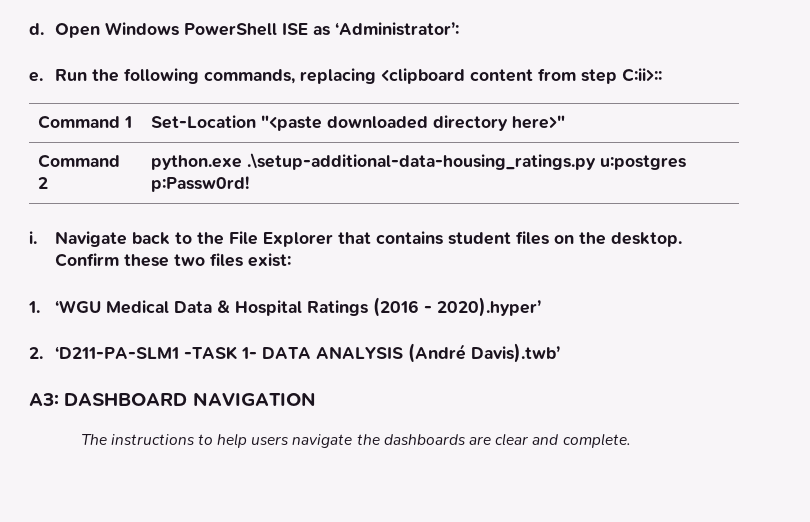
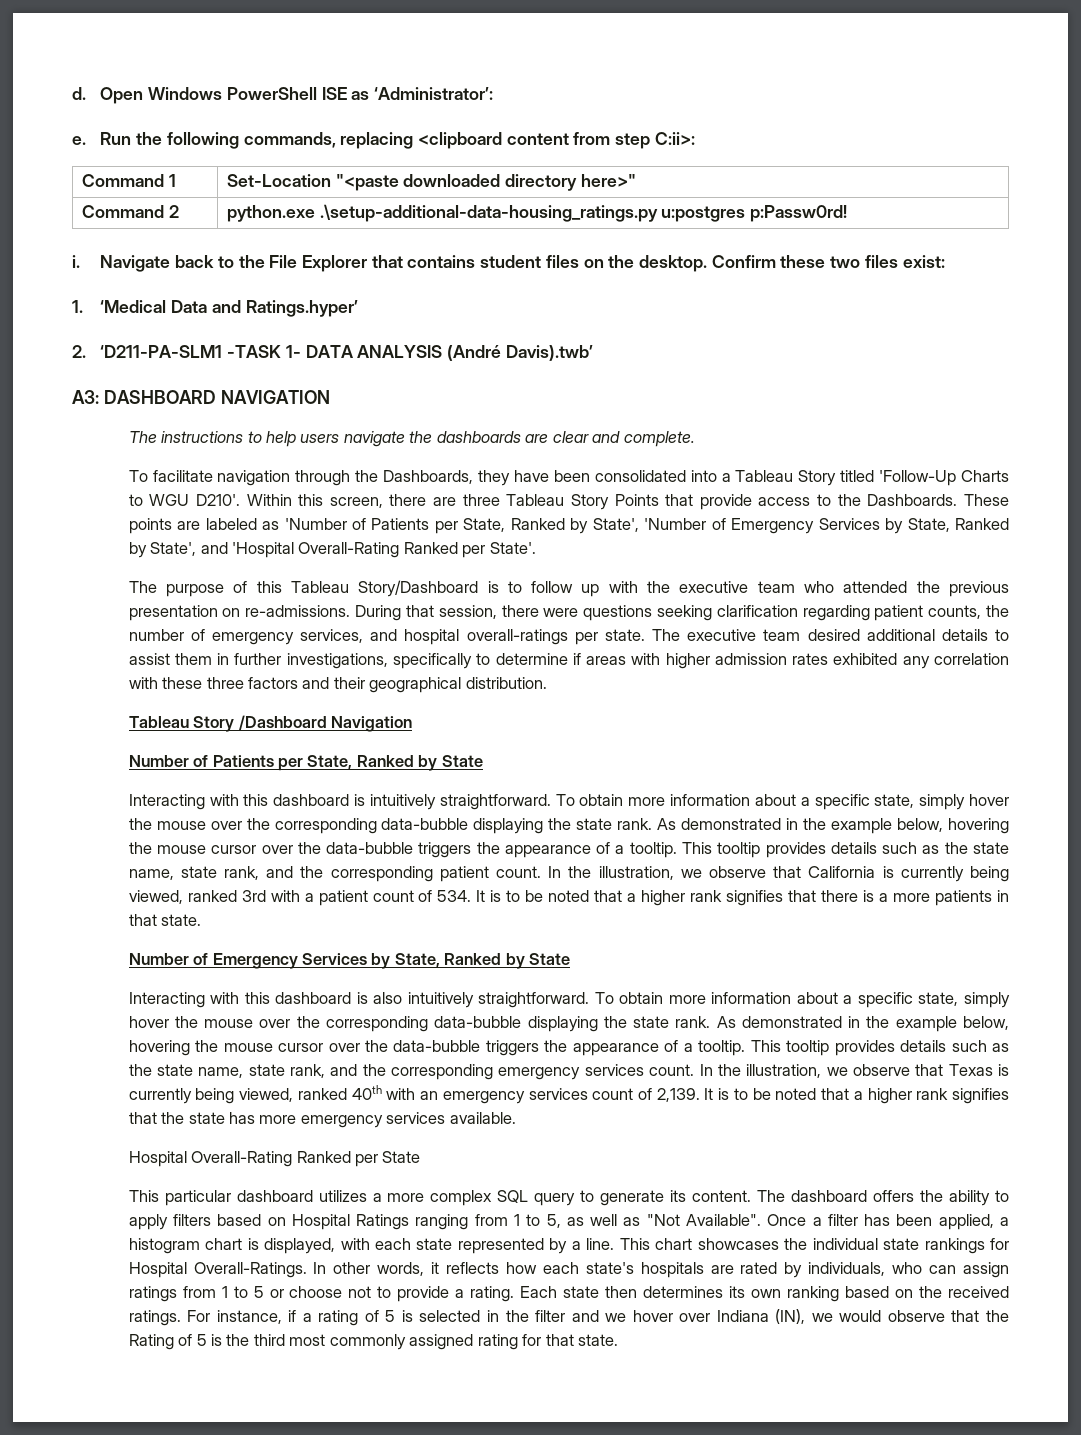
[622,68,663,82] C:ii>:: -> [654,132,695,145] C:ii>:
[55,297,542,317] ‘WGU Medical Data & Hospital Ratings (2016 - 2020).hyper’ -> [100,300,358,317] ‘Medical Data and Ratings.hyper’
(631, 440) none -> [128,470,1010,486] [128,494,1010,510] [128,518,1009,534] [128,542,536,558] [128,580,1009,597] [128,605,1009,621] [128,629,1010,645] [128,653,1010,669] [128,677,547,693] [128,715,413,732] [128,755,483,771] [128,794,1010,810] [128,818,1010,834] [128,842,1010,858] [128,866,1009,882] [128,890,1009,906] [128,914,202,926] [128,953,571,969] [128,992,1011,1008] [128,1016,1010,1032] [128,1040,1009,1056] [128,1064,1009,1080] [128,1085,1009,1104] [128,1112,516,1128] [128,1151,421,1167] [128,1190,1009,1206] [128,1214,1009,1230] [128,1238,1009,1254] [128,1262,1010,1278] [128,1286,1010,1302] [128,1309,1009,1326] [128,1334,619,1350] // To facilitate navigation through the Dashboards, they have been consolidated into a Tableau Story titled 'Follow-Up Charts to WGU D210'. Within this screen, there are three Tableau Story Points that provide access to the Dashboards. These points are labeled as 'Number of Patients per State, Ranked by State', 'Number of Emergency Services by State, Ranked by State', and 'Hospital Overall-Rating Ranked per State'. // The purpose of this Tableau Story/Dashboard is to follow up with the executive team who attended the previous presentation on re-admissions. During that session, there were questions seeking clarification regarding patient counts, the number of emergency services, and hospital overall-ratings per state. The executive team desired additional details to assist them in further investigations, specifically to determine if areas with higher admission rates exhibited any correlation with these three factors and their geographical distribution. // Tableau Story /Dashboard Navigation // Number of Patients per State, Ranked by State // Interacting with this dashboard is intuitively straightforward. To obtain more information about a specific state, simply hover the mouse over the corresponding data-bubble displaying the state rank. As demonstrated in the example below, hovering the mouse cursor over the data-bubble triggers the appearance of a tooltip. This tooltip provides details such as the state name, state rank, and the corresponding patient count. In the illustration, we observe that California is currently being viewed, ranked 3rd with a patient count of 534. It is to be noted that a higher rank signifies that there is a more patients in that state. // Number of Emergency Services by State, Ranked by State // Interacting with this dashboard is also intuitively straightforward. To obtain more information about a specific state, simply hover the mouse over the corresponding data-bubble displaying the state rank. As demonstrated in the example below, hovering the mouse cursor over the data-bubble triggers the appearance of a tooltip. This tooltip provides details such as the state name, state rank, and the corresponding emergency services count. In the illustration, we observe that Texas is currently being viewed, ranked 40th with an emergency services count of 2,139. It is to be noted that a higher rank signifies that the state has more emergency services available. // Hospital Overall-Rating Ranked per State // This particular dashboard utilizes a more complex SQL query to generate its content. The dashboard offers the ability to apply filters based on Hospital Ratings ranging from 1 to 5, as well as "Not Available". Once a filter has been applied, a histogram chart is displayed, with each state represented by a line. This chart showcases the individual state rankings for Hospital Overall-Ratings. In other words, it reflects how each state's hospitals are rated by individuals, who can assign ratings from 1 to 5 or choose not to provide a rating. Each state then determines its own ranking based on the received ratings. For instance, if a rating of 5 is selected in the filter and we hover over Indiana (IN), we would observe that the Rating of 5 is the third most commonly assigned rating for that state.

